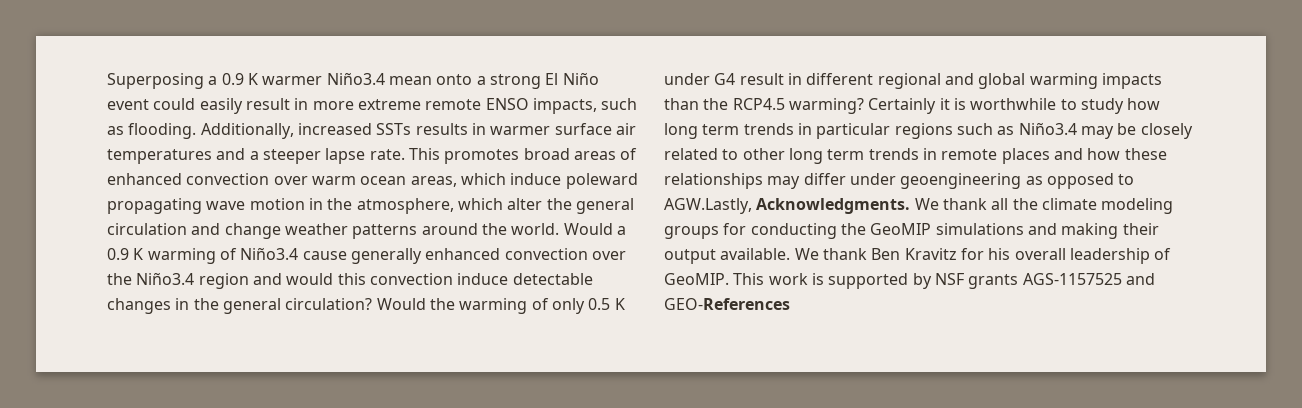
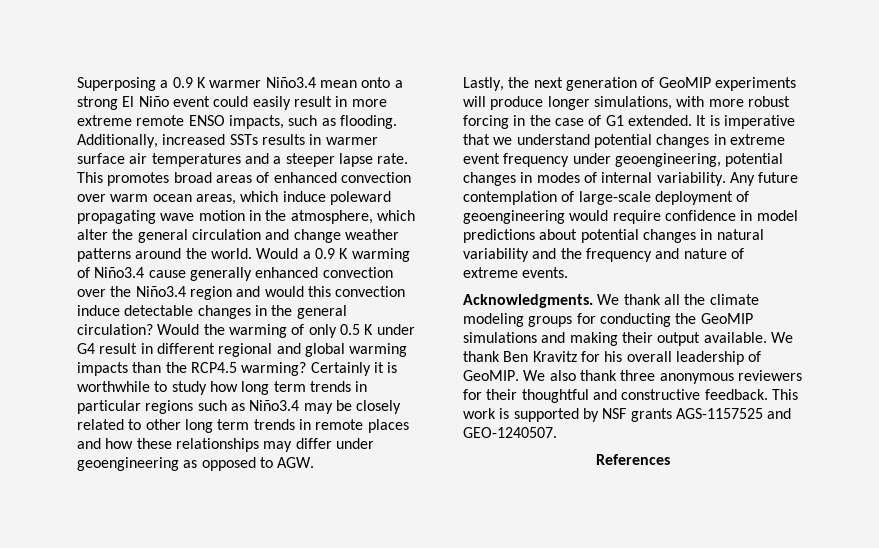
[664,198,752,214] AGW.Lastly, -> [277,457,315,468] [463,77,796,91] [463,96,790,110] [463,115,795,129] [463,134,785,148] [463,153,784,167] [463,172,799,186] [463,191,750,205] [463,210,798,224] [463,229,764,243] [463,248,744,262] [463,267,569,278] AGW. // Lastly, the next generation of GeoMIP experiments will produce longer simulations, with more robust forcing in the case of G1 extended. It is imperative that we understand potential changes in extreme event frequency under geoengineering, potential changes in modes of internal variability. Any future contemplation of large-scale deployment of geoengineering would require confidence in model predictions about potential changes in natural variability and the frequency and nature of extreme events. //
(729, 279) none -> [523,370,802,384] [463,389,768,403] We also thank three anonymous reviewers for their thoughtful and constructive feedback.
[664,298,790,310] GEO-References -> [463,427,557,438] [595,454,670,465] GEO-1240507. // References

